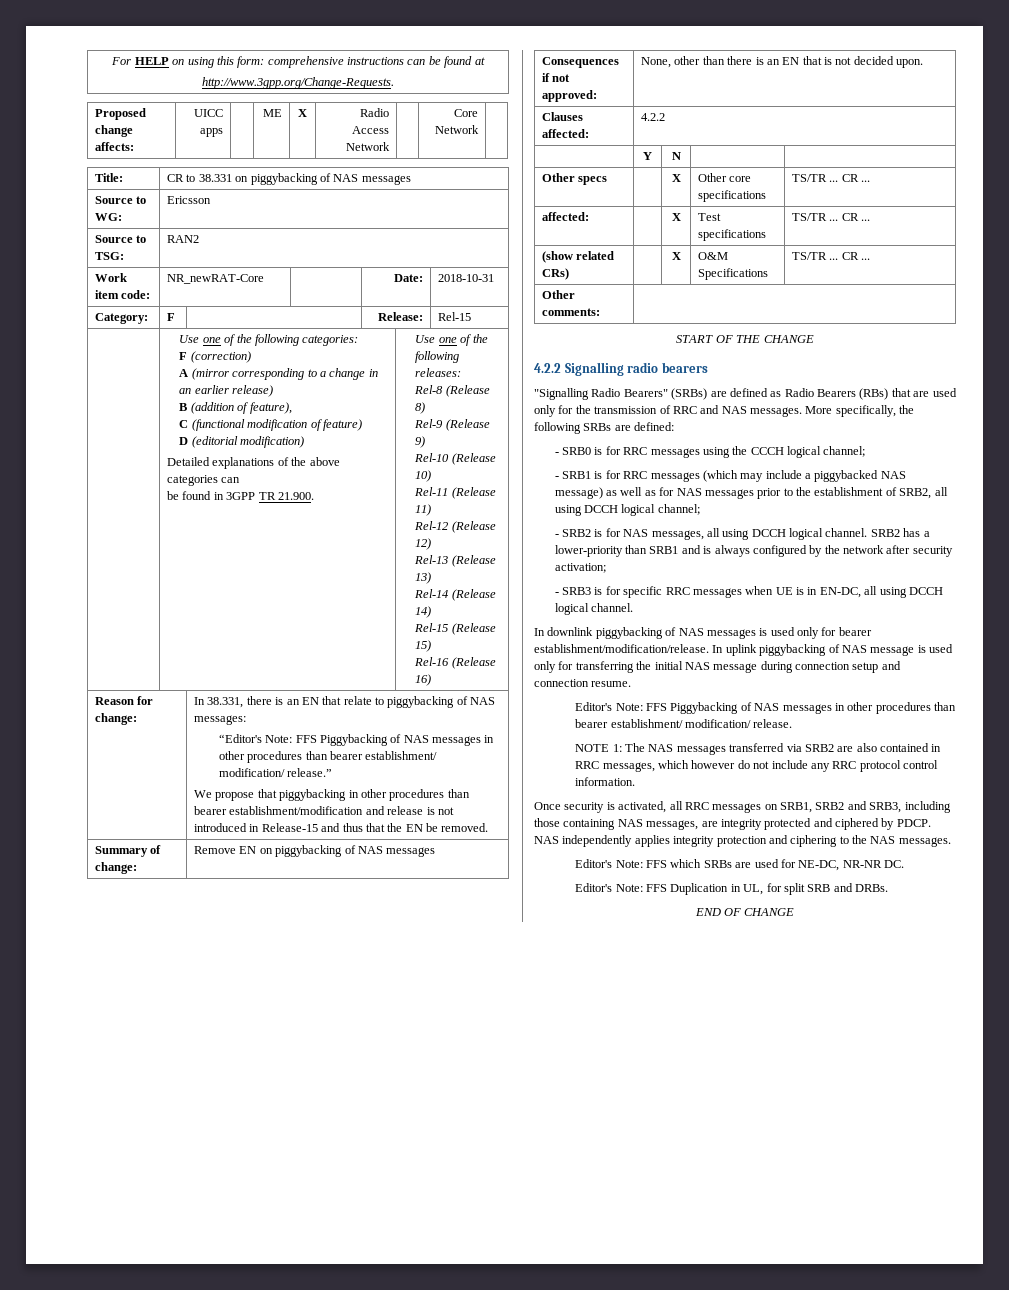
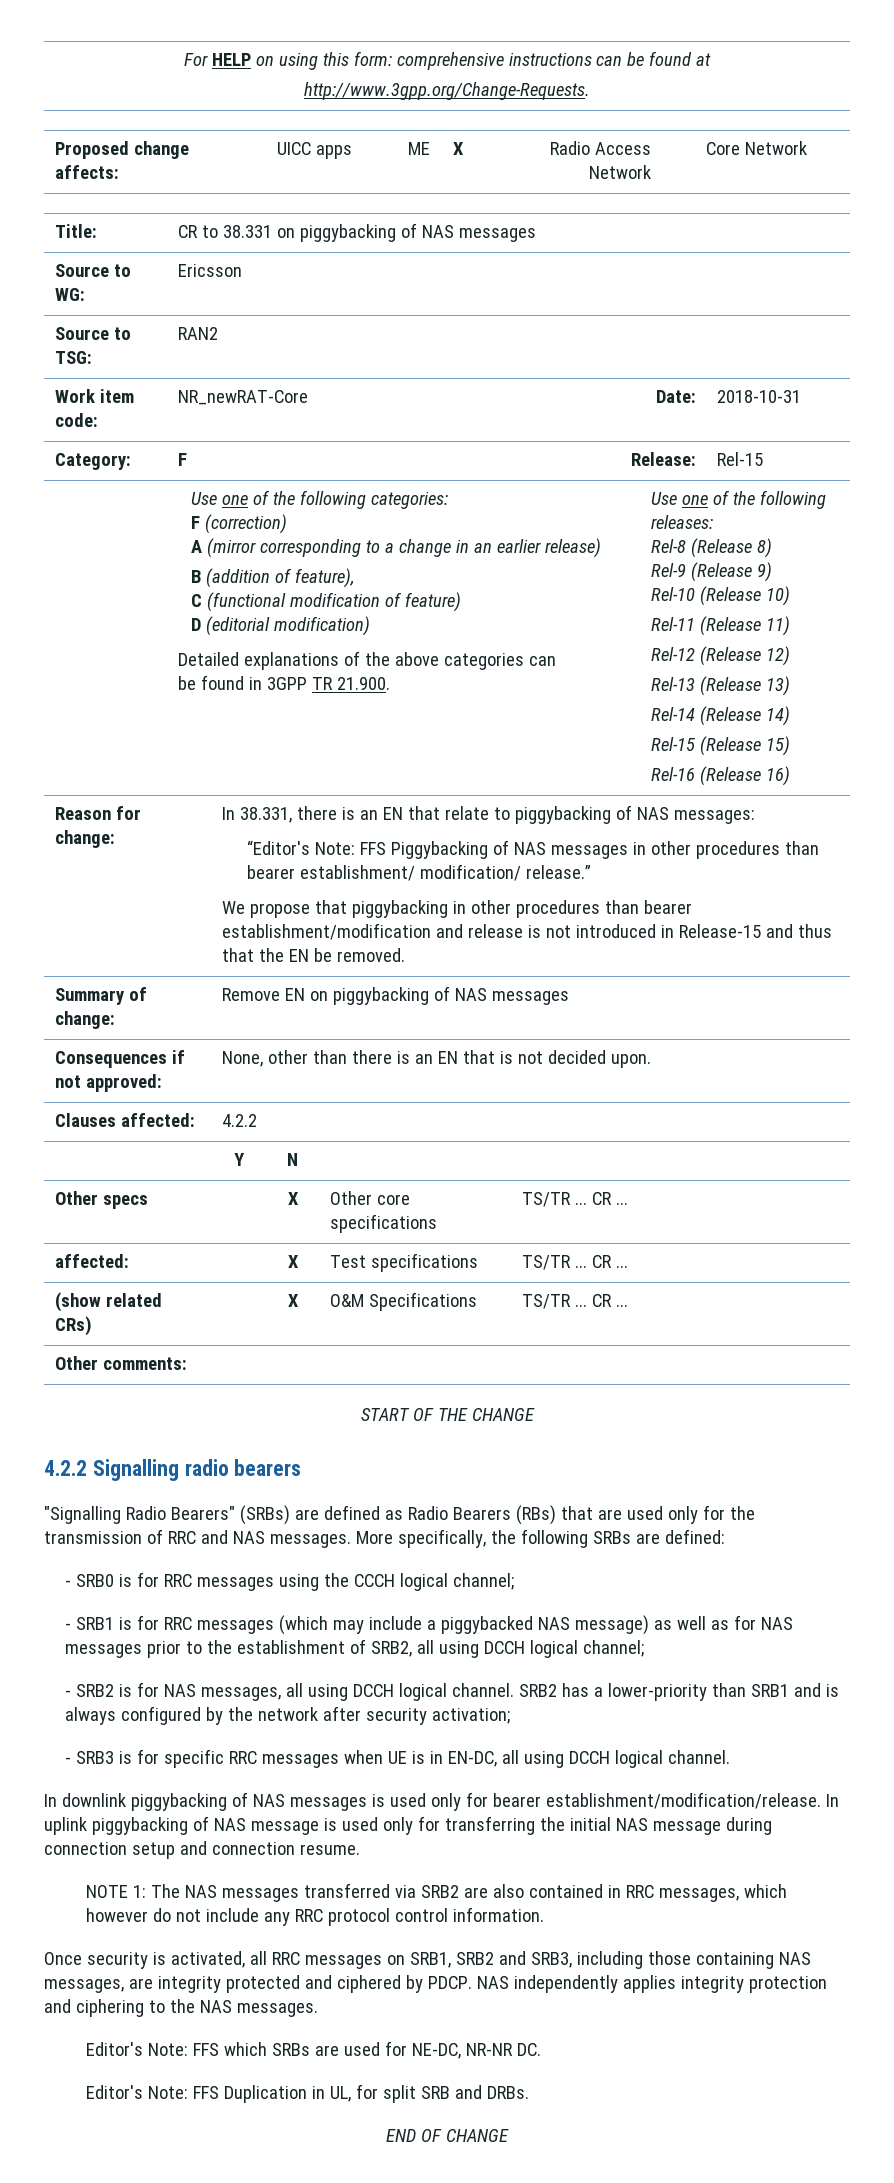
[575,702,957,714] [575,719,793,728] // Editor's Note: FFS Piggybacking of NAS messages in other procedures than bearer establishment/ modification/ release. -> (360, 1849) none

